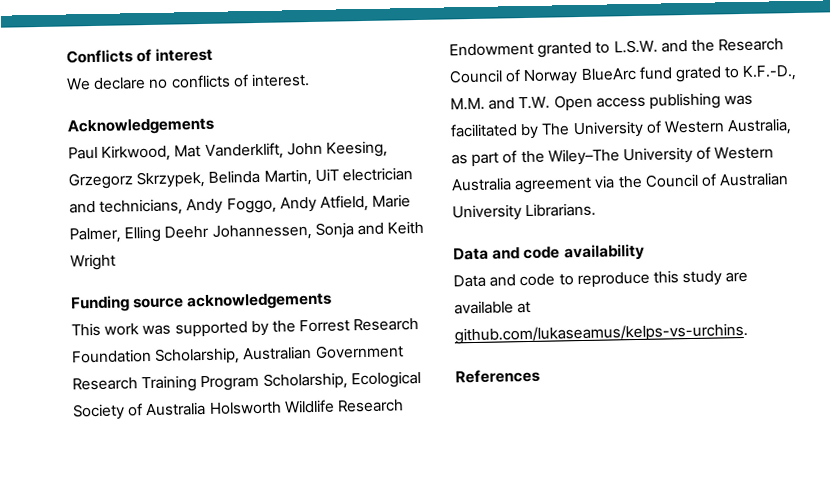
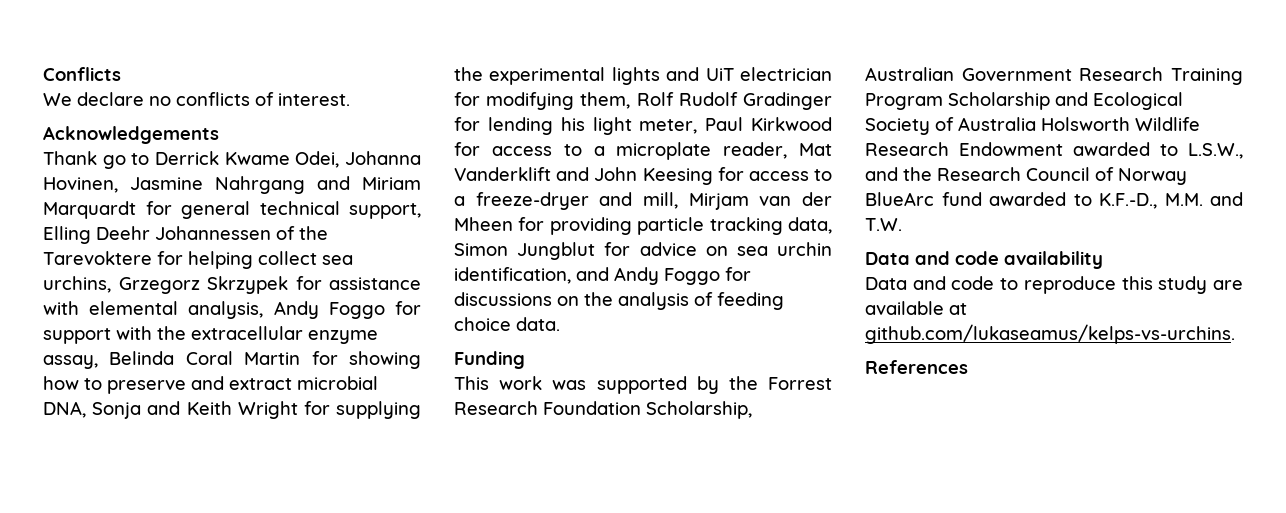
[136,47,214,63] of interest -> (121, 74) none
[68,140,388,162] [68,167,413,190] [69,194,412,216] [69,220,425,244] [70,253,116,271] Paul Kirkwood, Mat Vanderklift, John Keesing, Grzegorz Skrzypek, Belinda Martin, UiT electrician and technicians, Andy Foggo, Andy Atfield, Marie Palmer, Elling Deehr Johannessen, Sonja and Keith Wright -> [43,151,421,169] [43,176,421,194] [43,201,421,219] [43,226,328,244] [43,251,353,269] [43,276,421,294] [43,301,421,319] [43,326,378,344] [43,351,421,369] [43,376,378,394] [43,401,421,419] [454,67,832,85] [454,92,832,110] [454,117,832,135] [454,142,832,160] [454,167,832,185] [454,192,832,210] [454,217,832,235] [454,242,832,260] [454,267,751,285] [454,292,784,310] [454,317,560,331] Thank go to Derrick Kwame Odei, Johanna Hovinen, Jasmine Nahrgang and Miriam Marquardt for general technical support, Elling Deehr Johannessen of the Tarevoktere for helping collect sea urchins, Grzegorz Skrzypek for assistance with elemental analysis, Andy Foggo for support with the extracellular enzyme assay, Belinda Coral Martin for showing how to preserve and extract microbial DNA, Sonja and Keith Wright for supplying the experimental lights and UiT electrician for modifying them, Rolf Rudolf Gradinger for lending his light meter, Paul Kirkwood for access to a microplate reader, Mat Vanderklift and John Keesing for access to a freeze-dryer and mill, Mirjam van der Mheen for providing particle tracking data, Simon Jungblut for advice on sea urchin identification, and Andy Foggo for discussions on the analysis of feeding choice data.
[133,292,333,311] source acknowledgements -> (525, 360) none
[262,372,348,390] Scholarship, -> [948,92,1088,110] Scholarship and
[537,39,658,58] granted to L.S.W. -> [1073,142,1243,159] awarded to L.S.W.,
[674,66,722,83] grated -> [989,192,1066,206] awarded
[553,92,754,112] [450,118,793,140] [451,146,775,168] [451,172,790,194] [452,202,597,222] Open access publishing was facilitated by The University of Western Australia, as part of the Wiley–The University of Western Australia agreement via the Council of Australian University Librarians. -> (902, 224) none

